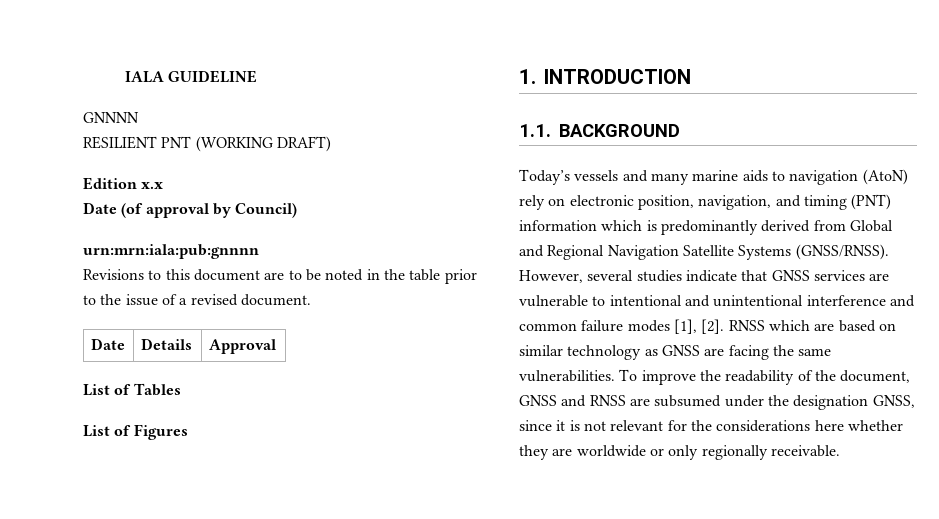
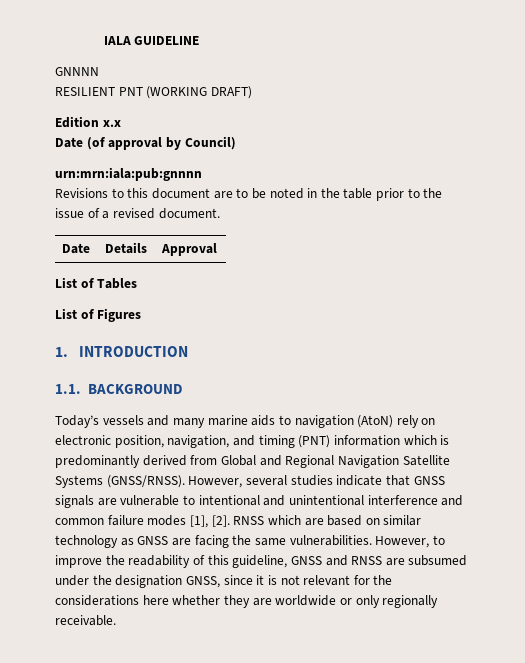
[813,270,865,281] services -> [55,495,94,508] signals
[619,369,638,381] To -> [375,535,445,548] However, to
[814,370,911,383] the document, -> [207,555,288,568] this guideline,

